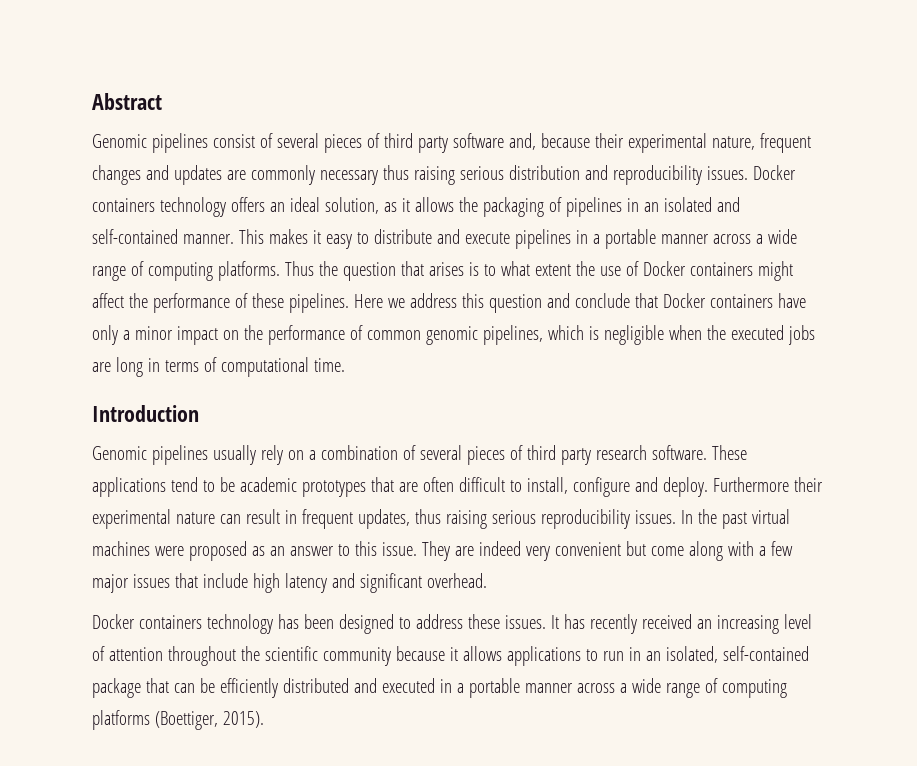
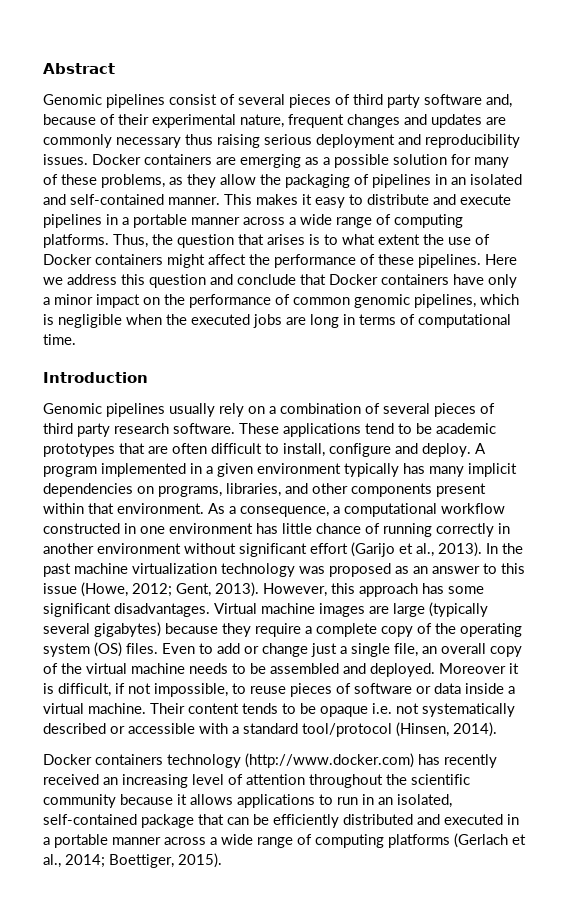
(590, 140) none -> [100,114,115,125] of
[508,165,580,180] distribution -> [316,134,395,148] deployment
[159,197,454,217] technology offers an ideal solution, as it allows -> [216,154,509,168] [43,174,256,188] are emerging as a possible solution for many of these problems, as they allow
[284,261,314,276] Thus -> [113,234,148,248] Thus,
[712,477,823,492] [92,509,790,529] [92,541,184,556] Furthermore their experimental nature can result in frequent updates, thus raising serious reproducibility issues. In the past virtual machines were -> [475,443,486,454] [43,463,517,477] [43,483,486,497] [43,503,505,517] [43,523,510,537] [43,542,523,557] [43,563,325,577] A program implemented in a given environment typically has many implicit dependencies on programs, libraries, and other components present within that environment. As a consequence, a computational workflow constructed in one environment has little chance of running correctly in another environment without significant effort (Garijo et al., 2013). In the past machine virtualization technology was
[381,541,793,561] [92,573,487,593] [92,614,559,634] issue. They are indeed very convenient but come along with a few major issues that include high latency and significant overhead. // Docker containers technology has been designed to address these issues. It -> [43,582,484,597] [43,602,488,617] [43,622,522,637] [43,642,522,657] [43,663,519,677] [43,683,515,697] [43,703,515,717] [43,722,497,737] [43,753,414,768] issue (Howe, 2012; Gent, 2013). However, this approach has some significant disadvantages. Virtual machine images are large (typically several gigabytes) because they require a complete copy of the operating system (OS) files. Even to add or change just a single file, an overall copy of the virtual machine needs to be assembled and deployed. Moreover it is difficult, if not impossible, to reuse pieces of software or data inside a virtual machine. Their content tends to be opaque i.e. not systematically described or accessible with a standard tool/protocol (Hinsen, 2014). // Docker containers technology (http://www.docker.com)
[154,711,218,730] (Boettiger, -> [454,833,526,848] [43,854,174,868] (Gerlach et al., 2014; Boettiger,

